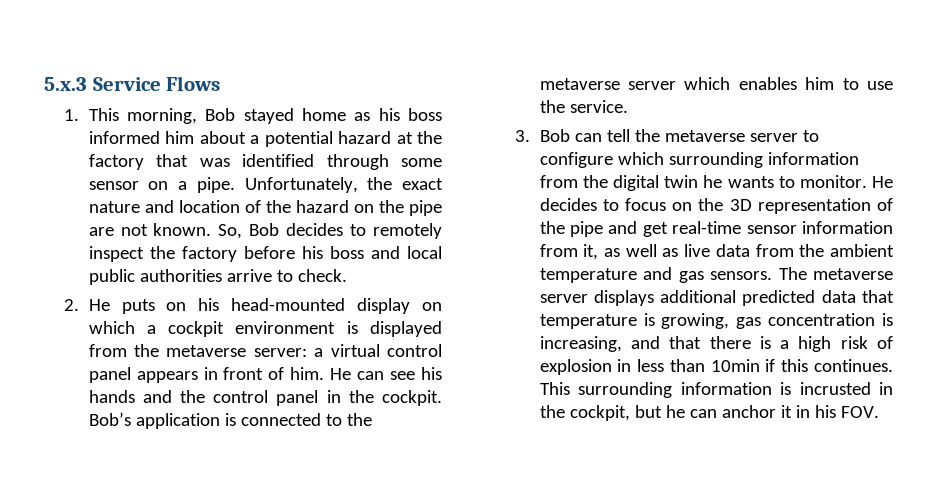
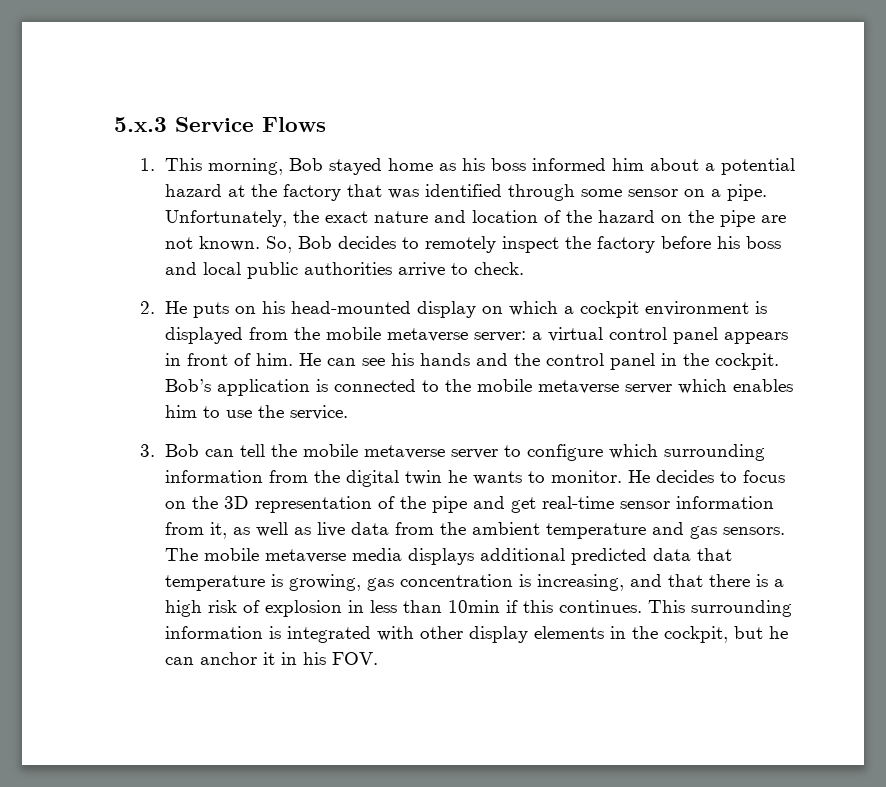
(160, 350) none -> [326,327,382,340] mobile
(372, 419) none -> [477,379,533,392] mobile
(660, 135) none -> [303,444,359,457] mobile
[813,268,893,280] [539,294,588,303] metaverse server -> [204,548,403,563] mobile metaverse media
[799,382,871,395] incrusted -> [287,626,605,643] integrated with other display elements

